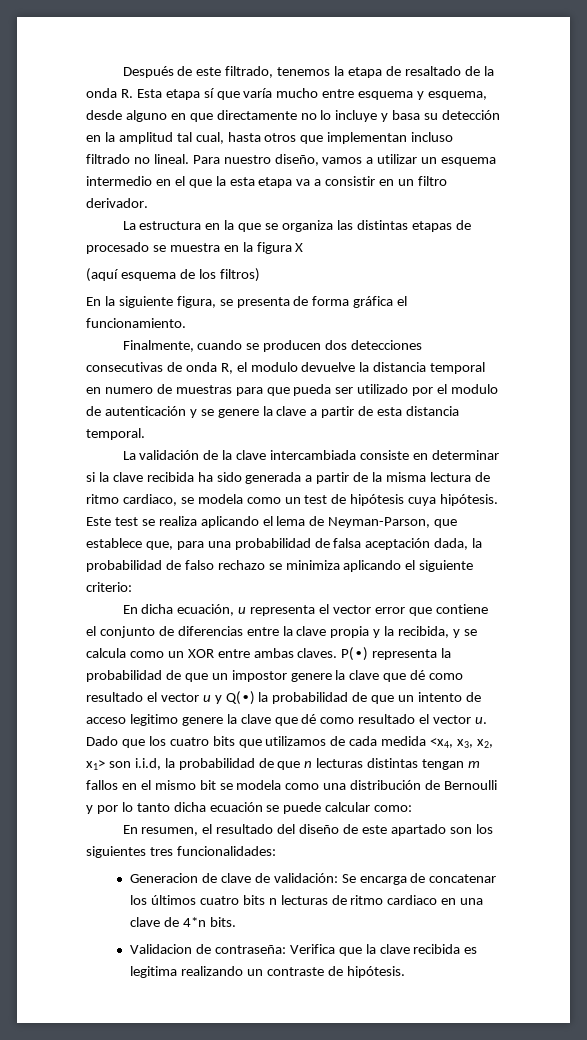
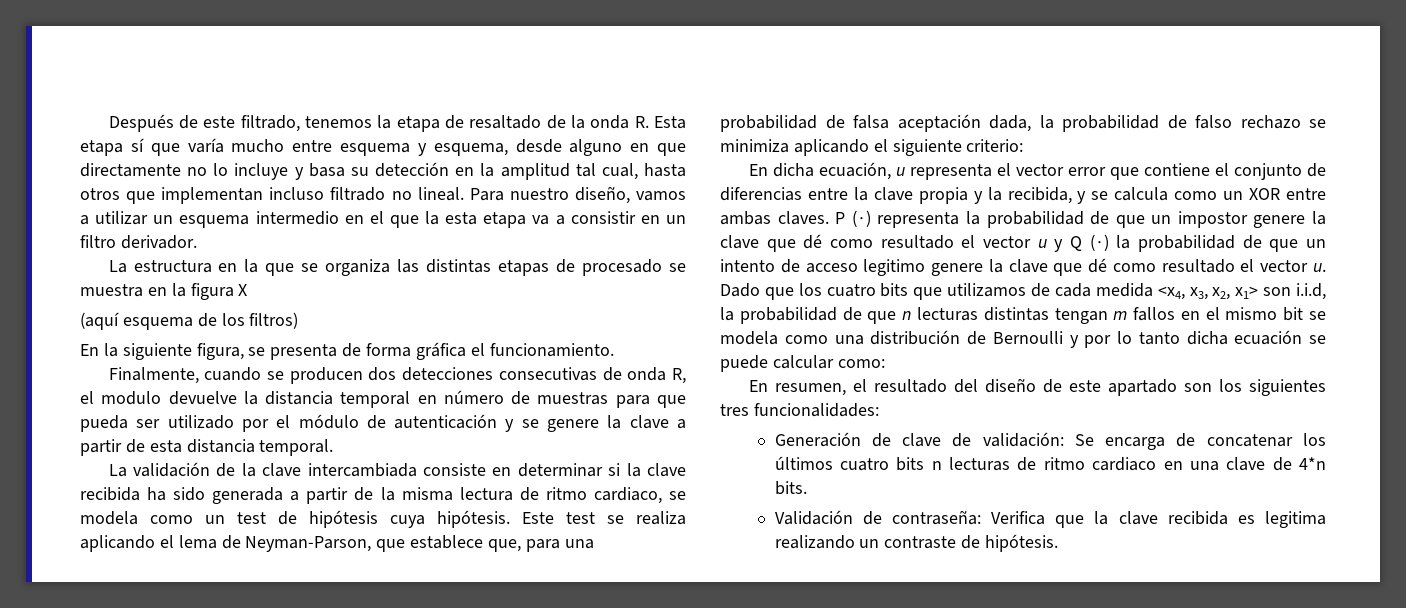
[104,387,153,394] numero -> [443,390,504,404] número
[451,384,499,394] modulo -> [298,414,359,429] módulo
[341,647,369,661] P(∙) -> [835,210,871,227] P (∙)
[225,691,255,705] Q(∙) -> [1070,234,1109,251] Q (∙)
[130,873,199,883] Generacion -> [774,432,861,447] Generación
[130,944,193,954] Validacion -> [774,510,853,525] Validación

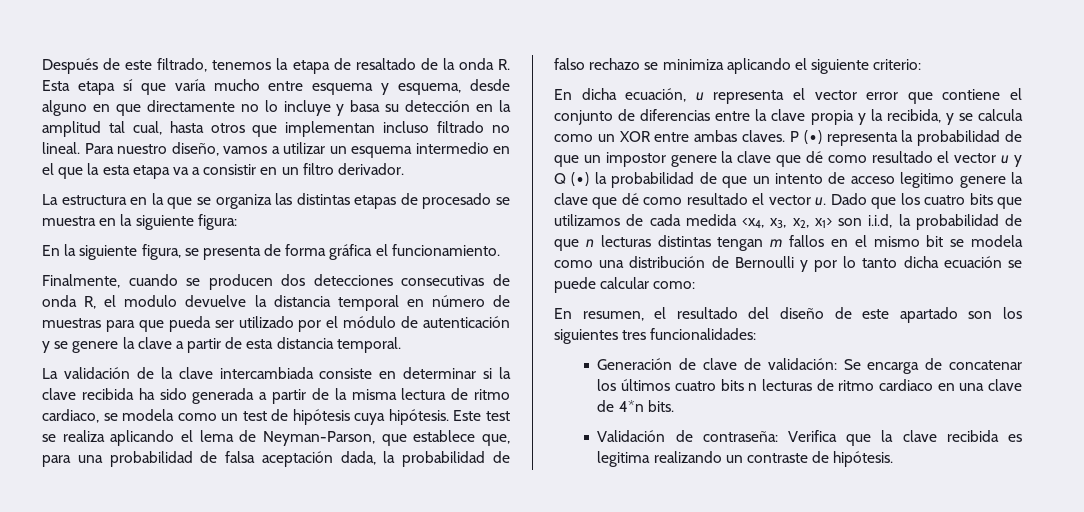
[190,283,248,300] [80,312,299,330] figura X // (aquí esquema de los filtros) -> [135,214,237,230] siguiente figura:

